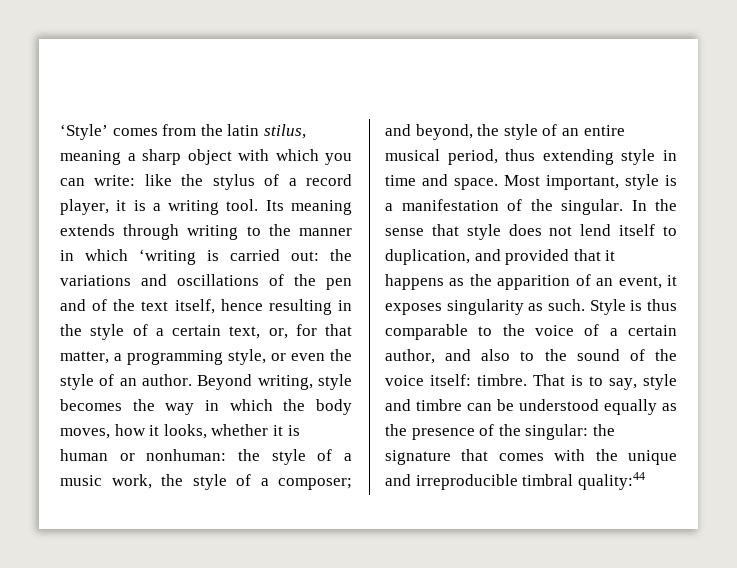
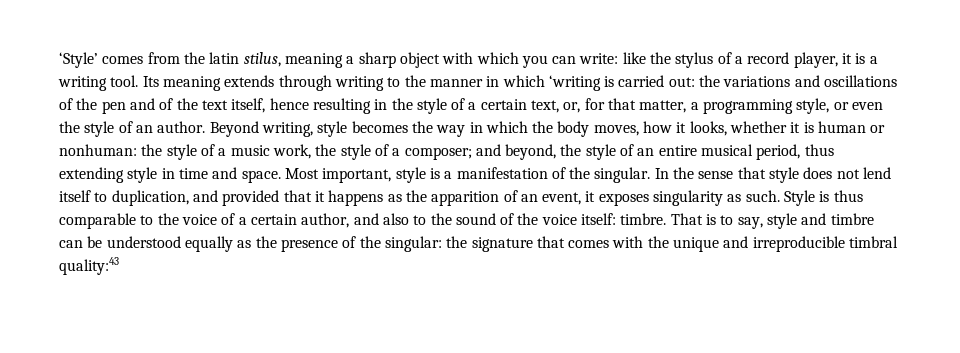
[577,472,645,490] quality:44 -> [59,257,119,275] quality:43

